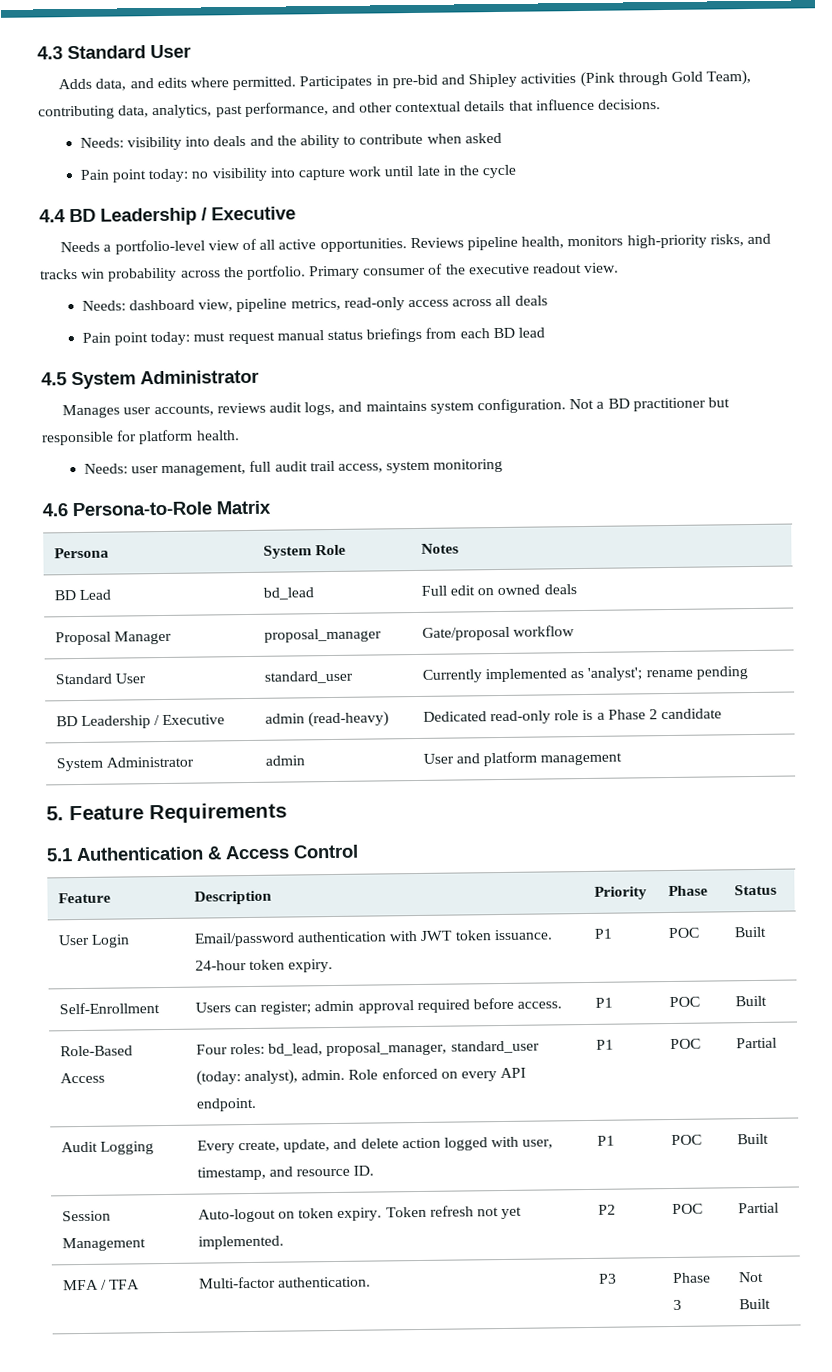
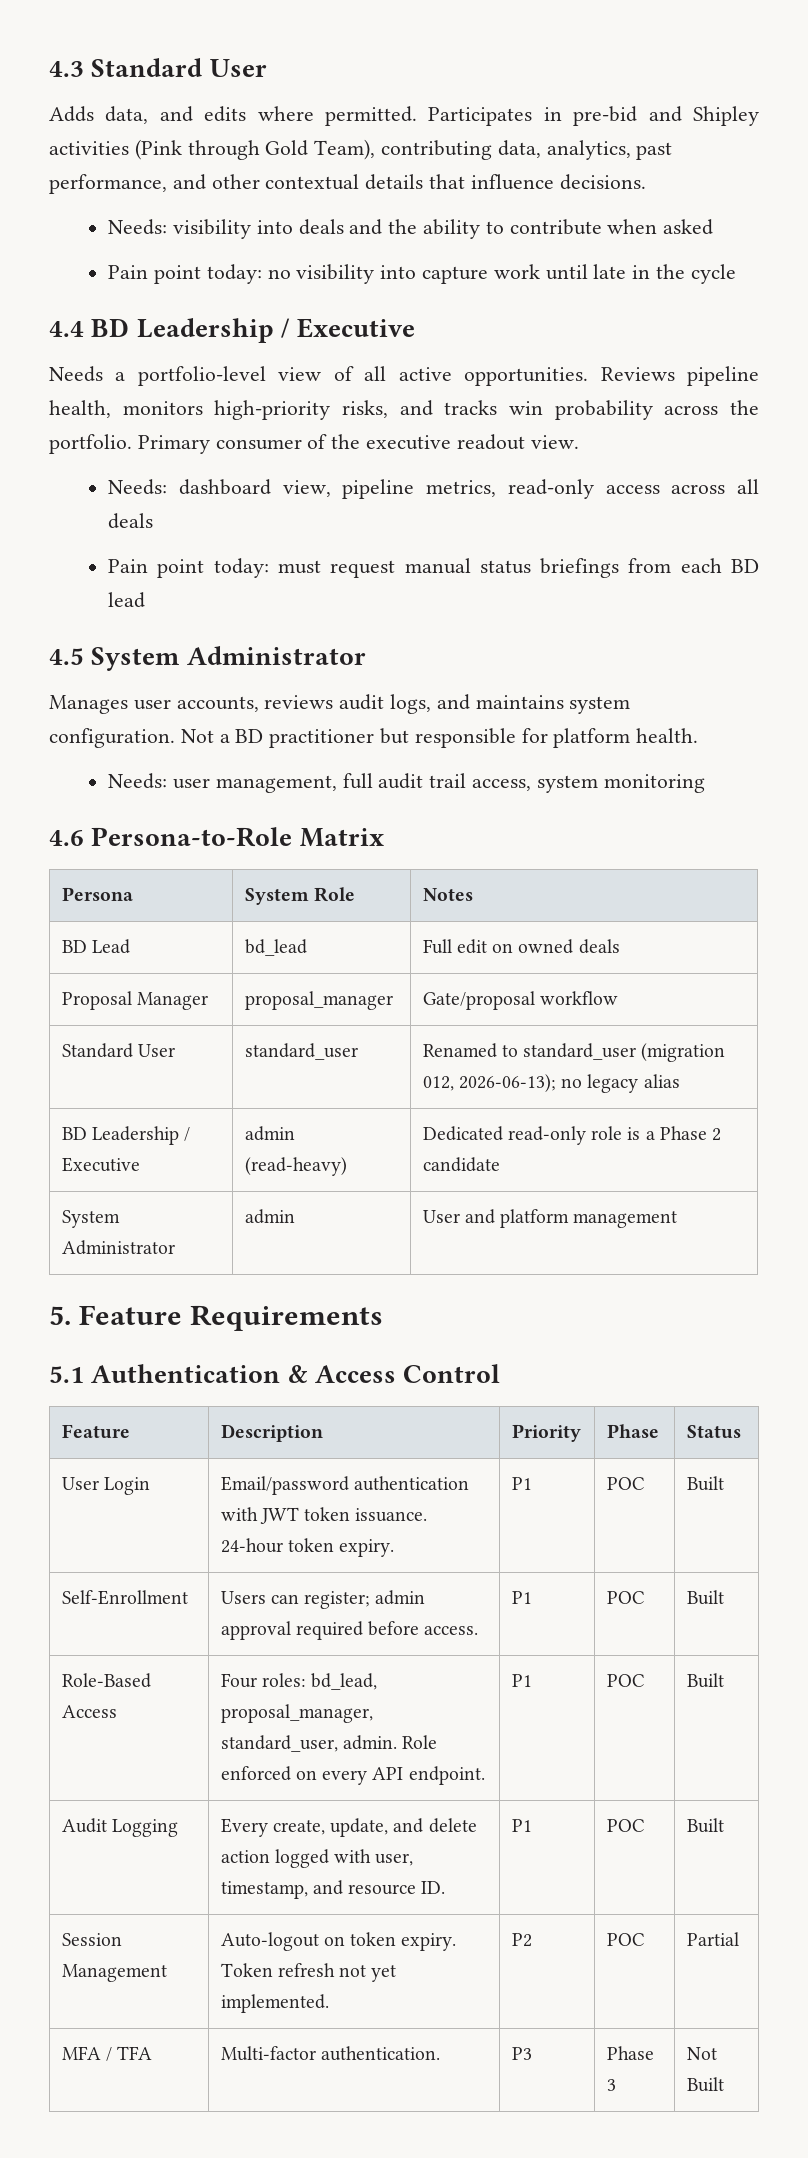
[421,666,748,683] Currently implemented as 'analyst'; rename pending -> [422,1043,726,1062] [422,1074,680,1093] Renamed to standard_user (migration 012, 2026-06-13); no legacy alias
[450,1040,540,1054] [195,1069,299,1086] standard_user (today: analyst), -> [220,1735,338,1752] standard_user,
[735,1037,777,1049] Partial -> [686,1673,724,1688] Built

